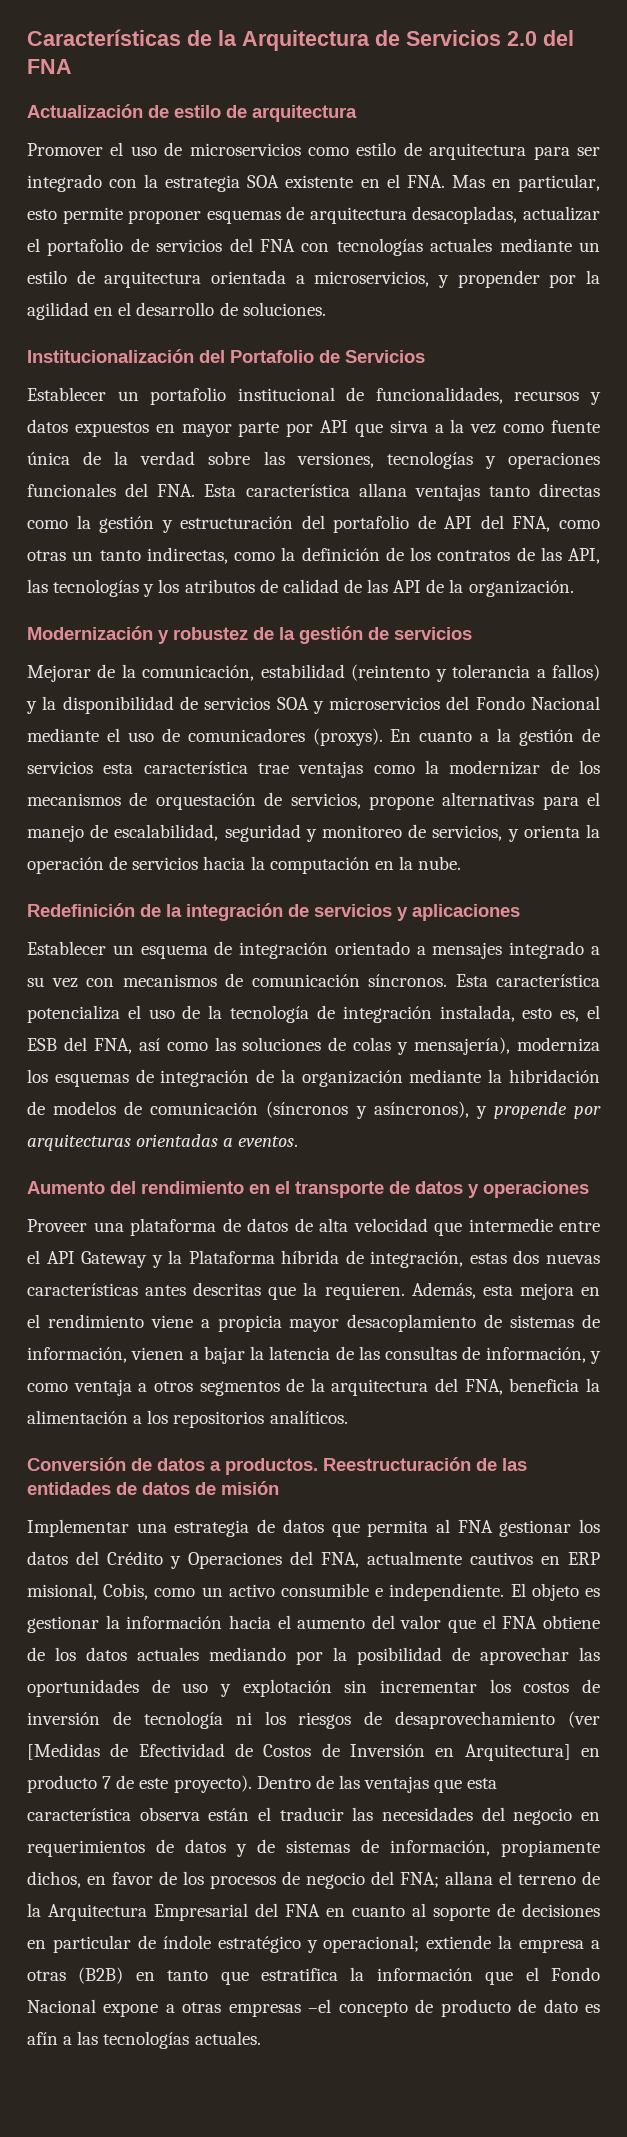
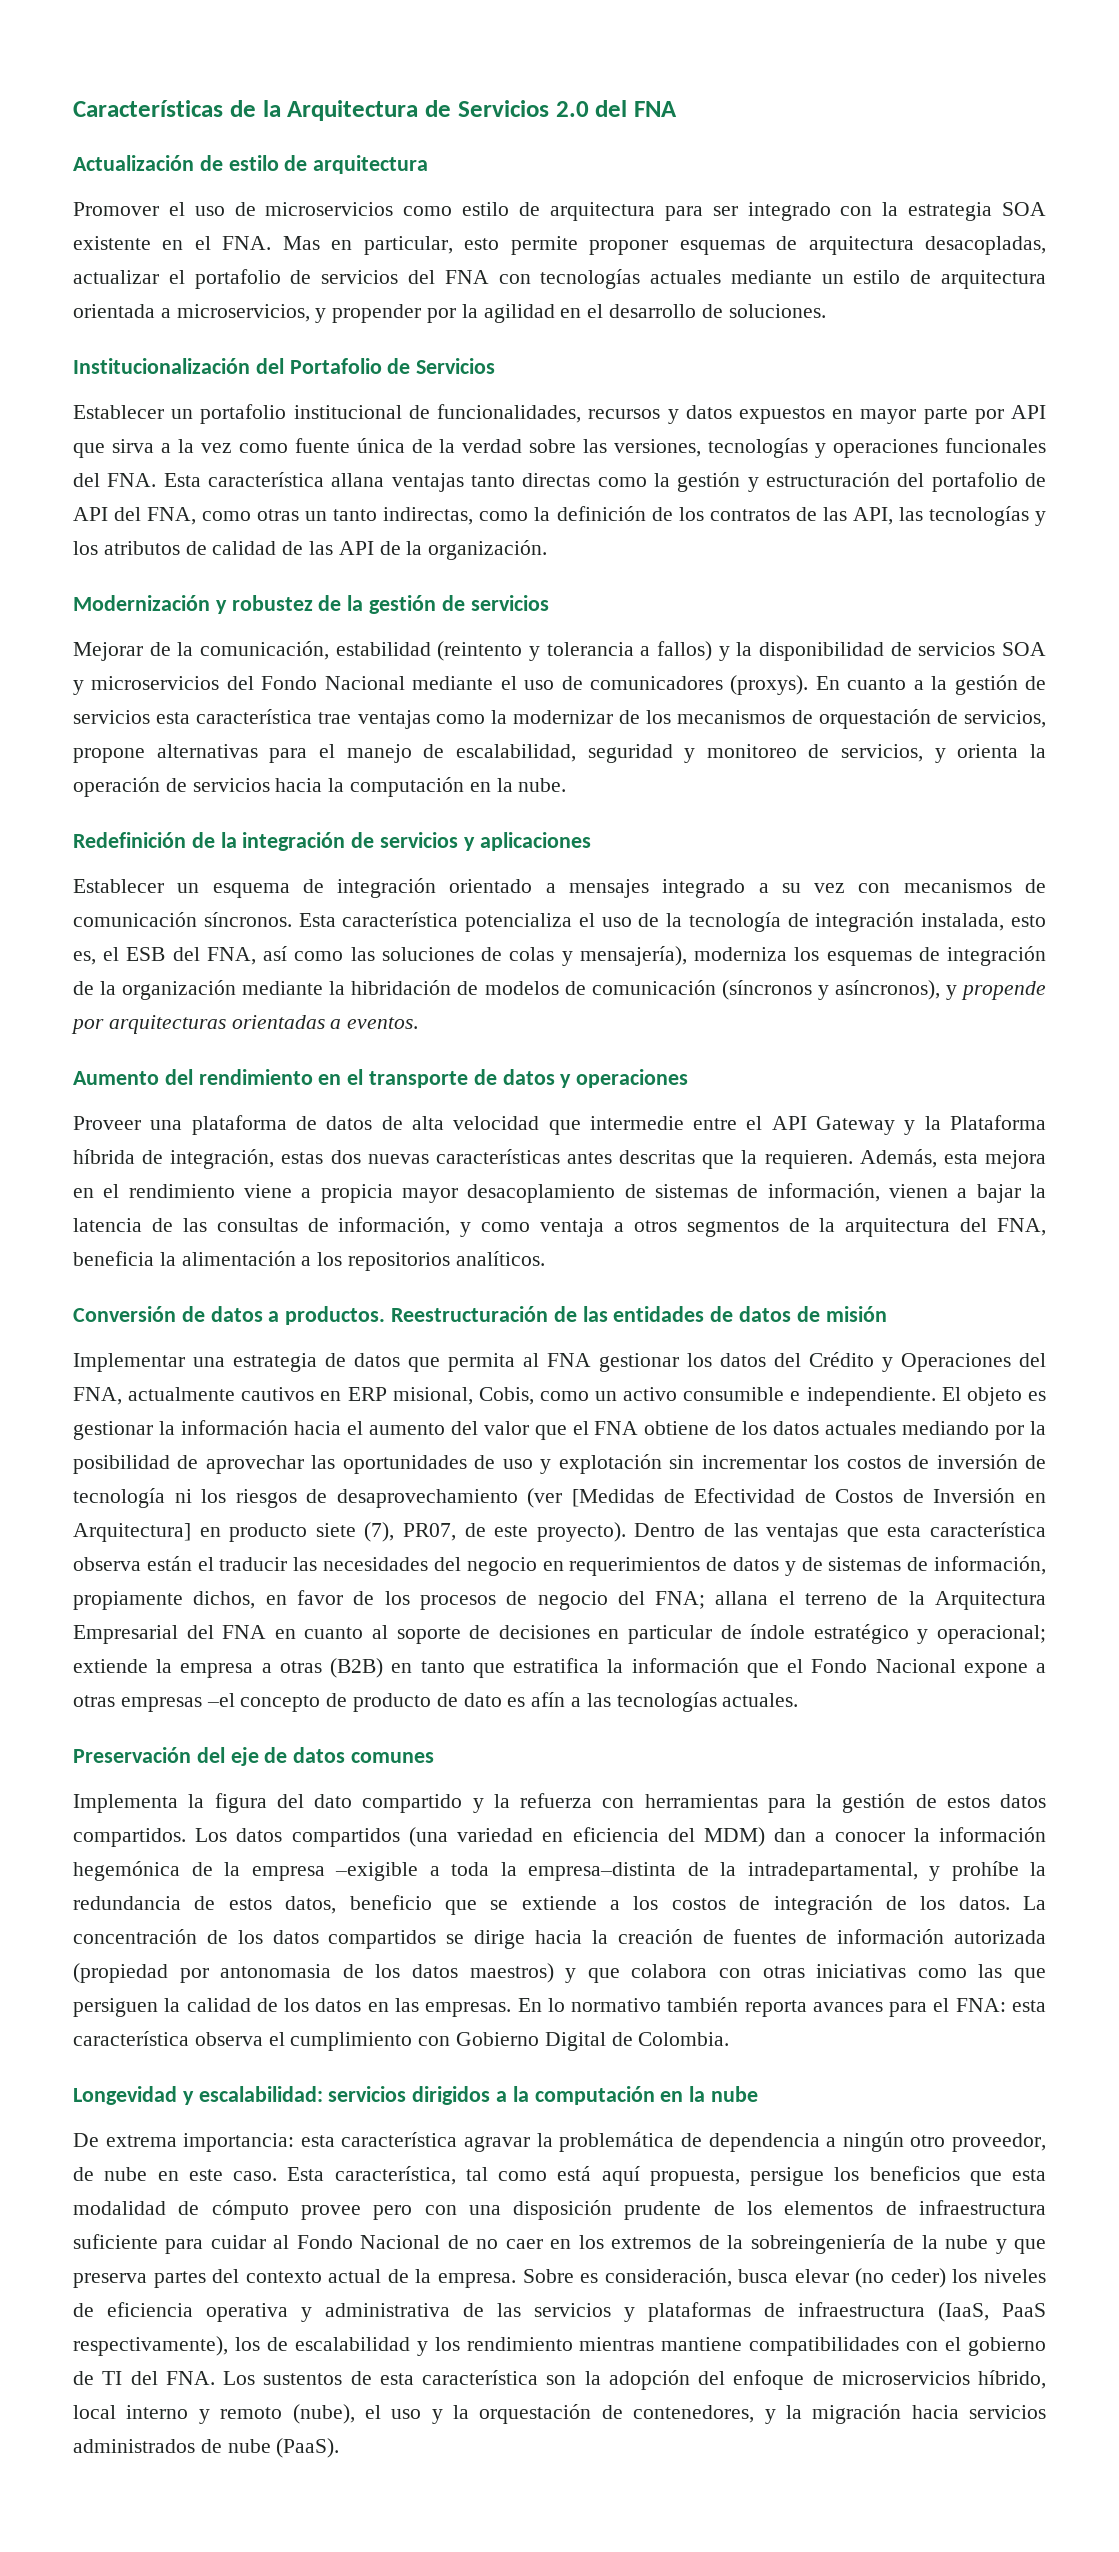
[102,1776,112,1789] 7 -> [315,1522,456,1542] siete (7), PR07,
(261, 2038) none -> [73,1747,435,1766] [73,1793,1046,1813] [73,1827,1046,1847] [73,1861,1046,1881] [73,1895,1046,1915] [73,1929,1046,1949] [73,1963,1047,1983] [73,1997,1047,2017] [73,2031,730,2051] [73,2086,759,2105] [73,2132,1047,2152] [73,2166,1046,2186] [73,2200,1046,2220] [73,2234,1047,2254] [73,2268,1046,2288] [73,2302,1046,2322] [73,2336,1046,2356] [73,2370,1046,2390] [73,2404,1046,2424] [73,2438,340,2458] // Preservación del eje de datos comunes // Implementa la figura del dato compartido y la refuerza con herramientas para la gestión de estos datos compartidos. Los datos compartidos (una variedad en eficiencia del MDM) dan a conocer la información hegemónica de la empresa –exigible a toda la empresa–distinta de la intradepartamental, y prohíbe la redundancia de estos datos, beneficio que se extiende a los costos de integración de los datos. La concentración de los datos compartidos se dirige hacia la creación de fuentes de información autorizada (propiedad por antonomasia de los datos maestros) y que colabora con otras iniciativas como las que persiguen la calidad de los datos en las empresas. En lo normativo también reporta avances para el FNA: esta característica observa el cumplimiento con Gobierno Digital de Colombia. // Longevidad y escalabilidad: servicios dirigidos a la computación en la nube // De extrema importancia: esta característica agravar la problemática de dependencia a ningún otro proveedor, de nube en este caso. Esta característica, tal como está aquí propuesta, persigue los beneficios que esta modalidad de cómputo provee pero con una disposición prudente de los elementos de infraestructura suficiente para cuidar al Fondo Nacional de no caer en los extremos de la sobreingeniería de la nube y que preserva partes del contexto actual de la empresa. Sobre es consideración, busca elevar (no ceder) los niveles de eficiencia operativa y administrativa de las servicios y plataformas de infraestructura (IaaS, PaaS respectivamente), los de escalabilidad y los rendimiento mientras mantiene compatibilidades con el gobierno de TI del FNA. Los sustentos de esta característica son la adopción del enfoque de microservicios híbrido, local interno y remoto (nube), el uso y la orquestación de contenedores, y la migración hacia servicios administrados de nube (PaaS).

